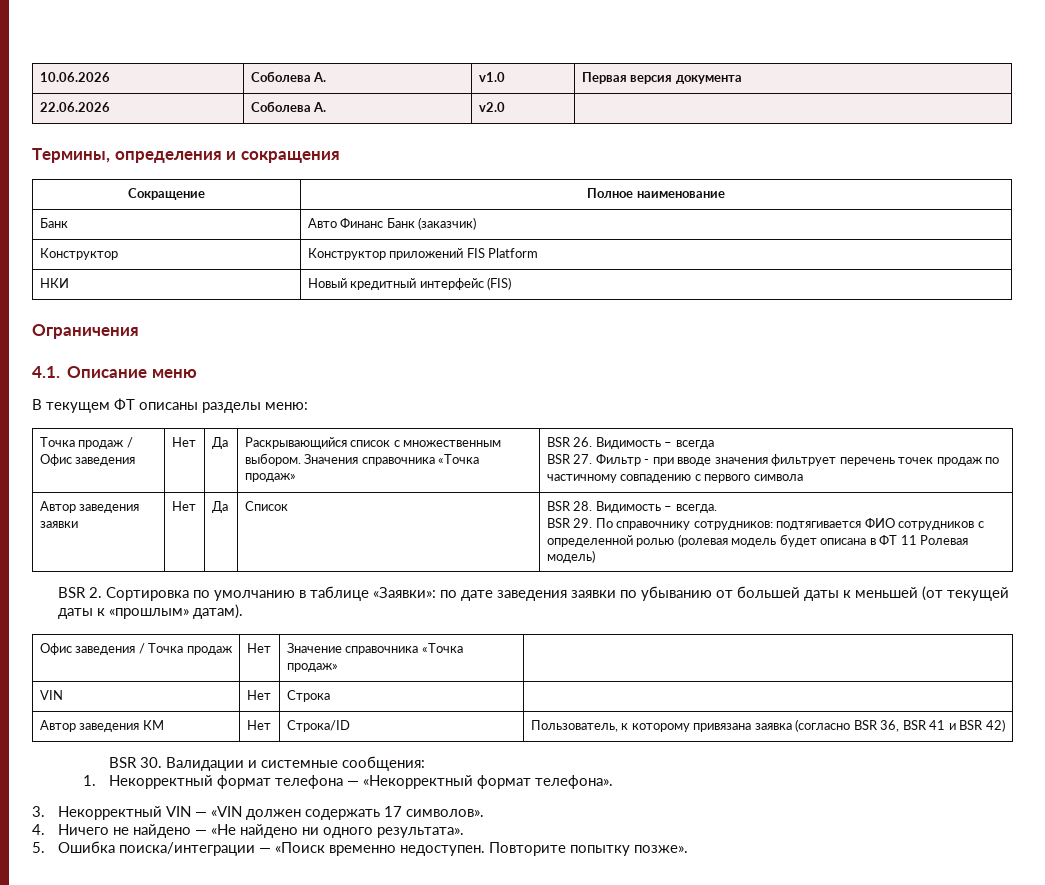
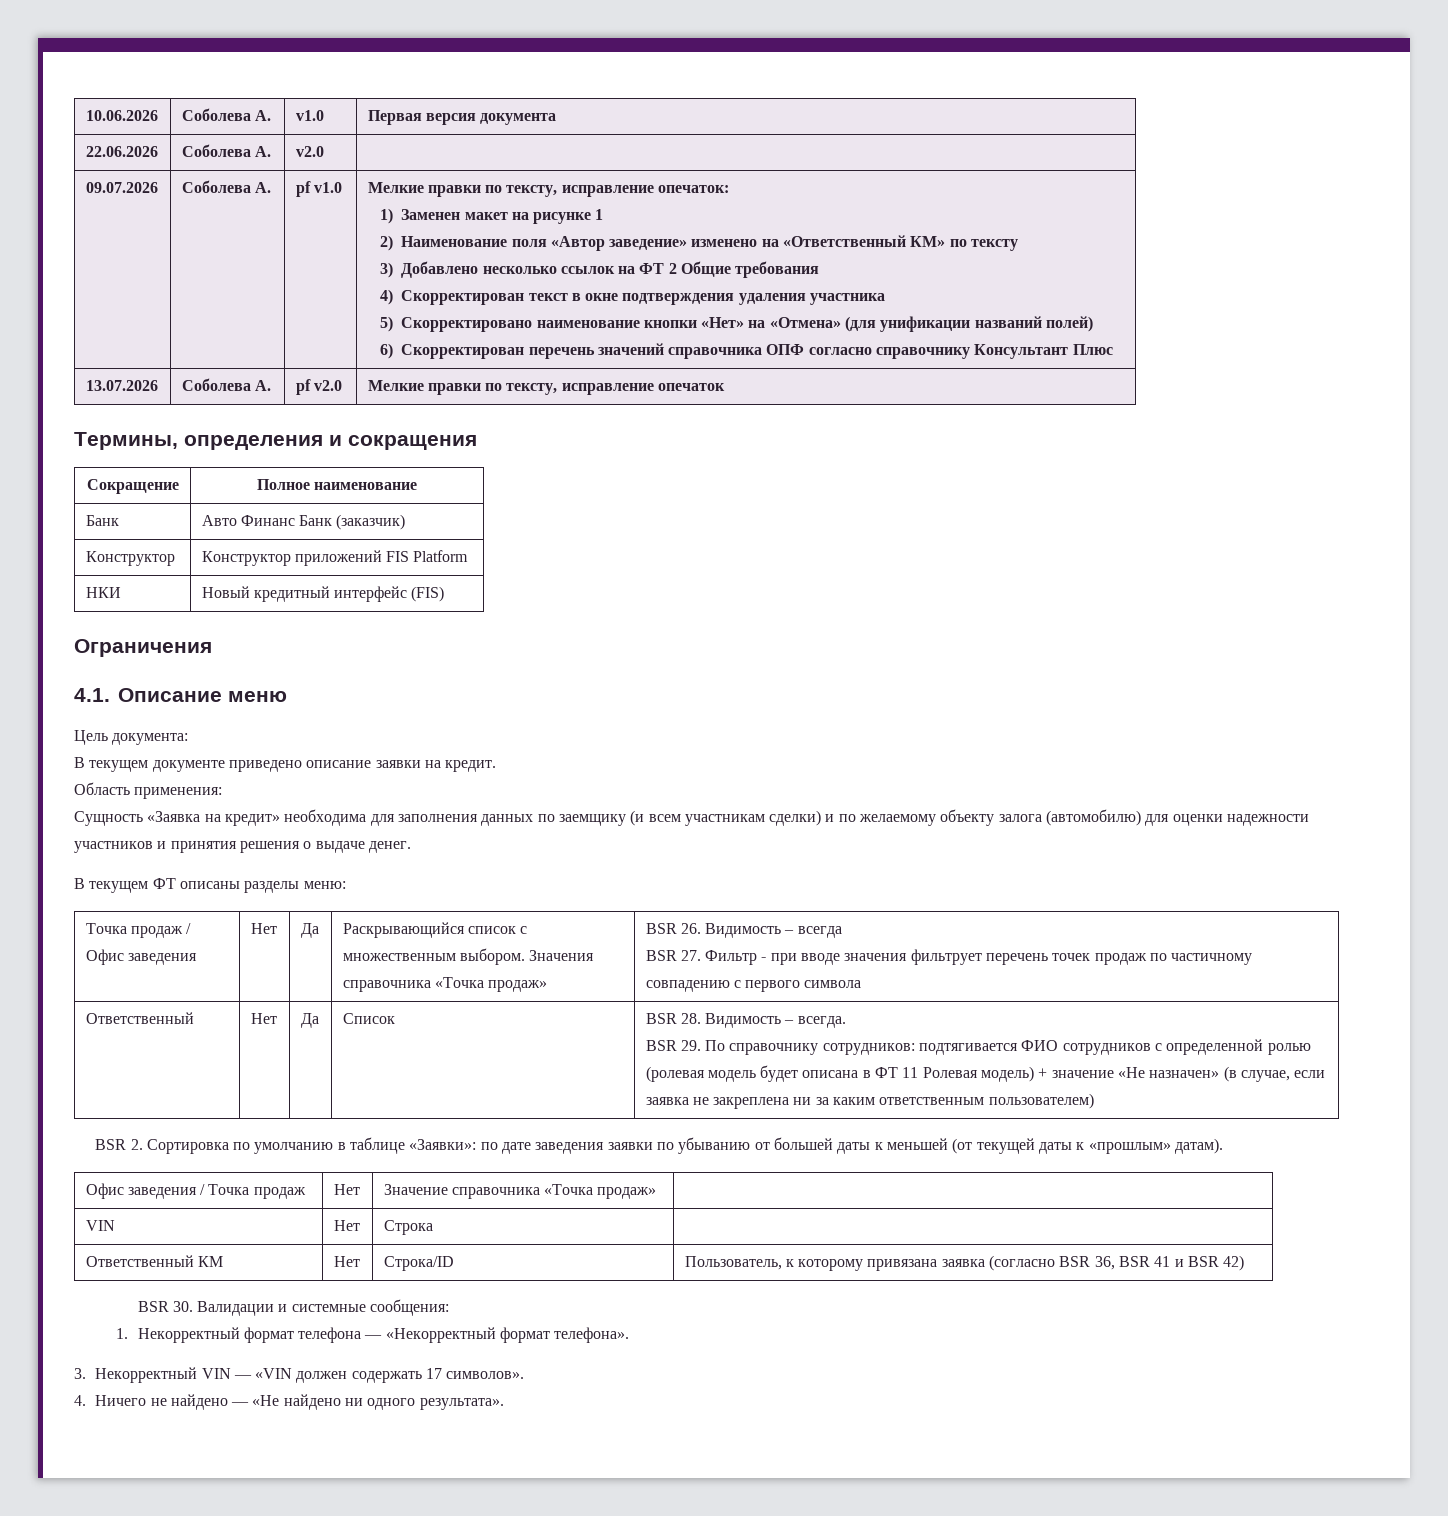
(505, 107) none -> [85,182,158,193] [181,180,271,193] [295,181,342,197] [367,182,730,197] [380,208,604,224] [380,235,1019,251] [380,261,820,278] [380,289,886,305] [380,316,1094,332] [380,343,1113,359] [85,380,158,391] [181,378,271,391] [295,379,342,395] [367,380,726,395] // 09.07.2026 | Соболева А. | pf v1.0 | Мелкие правки по тексту, исправление опечаток: // 1) Заменен макет на рисунке 1 // 2) Наименование поля «Автор заведение» изменено на «Ответственный КМ» по тексту // 3) Добавлено несколько ссылок на ФТ 2 Общие требования // 4) Скорректирован текст в окне подтверждения удаления участника // 5) Скорректировано наименование кнопки «Нет» на «Отмена» (для унификации названий полей) // 6) Скорректирован перечень значений справочника ОПФ согласно справочнику Консультант Плюс // 13.07.2026 | Соболева А. | pf v2.0 | Мелкие правки по тексту, исправление опечаток
(197, 373) none -> [74,730,189,745] [74,757,497,772] [74,782,223,799] [74,809,1310,826] [74,841,411,853] // Цель документа: // В текущем документе приведено описание заявки на кредит. // Область применения: // Сущность «Заявка на кредит» необходима для заполнения данных по заемщику (и всем участникам сделки) и по желаемому объекту залога (автомобилю) для оценки надежности участников и принятия решения о выдаче денег.
[39,501,140,513] [39,521,78,528] Автор заведения заявки -> [85,1012,194,1024] Ответственный
(595, 556) none -> [1038,1066,1326,1082] [645,1093,1094,1109] + значение «Не назначен» (в случае, если заявка не закреплена ни за каким ответственным пользователем)
[39,720,140,732] Автор заведения -> [85,1255,194,1267] Ответственный
[32,841,688,856] // 5. Ошибка поиска/интеграции — «Поиск временно недоступен. Повторите попытку позже». -> (504, 1404) none

